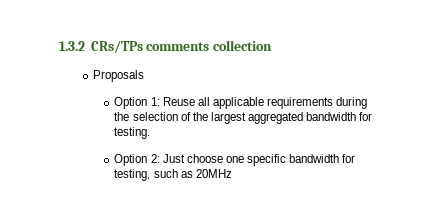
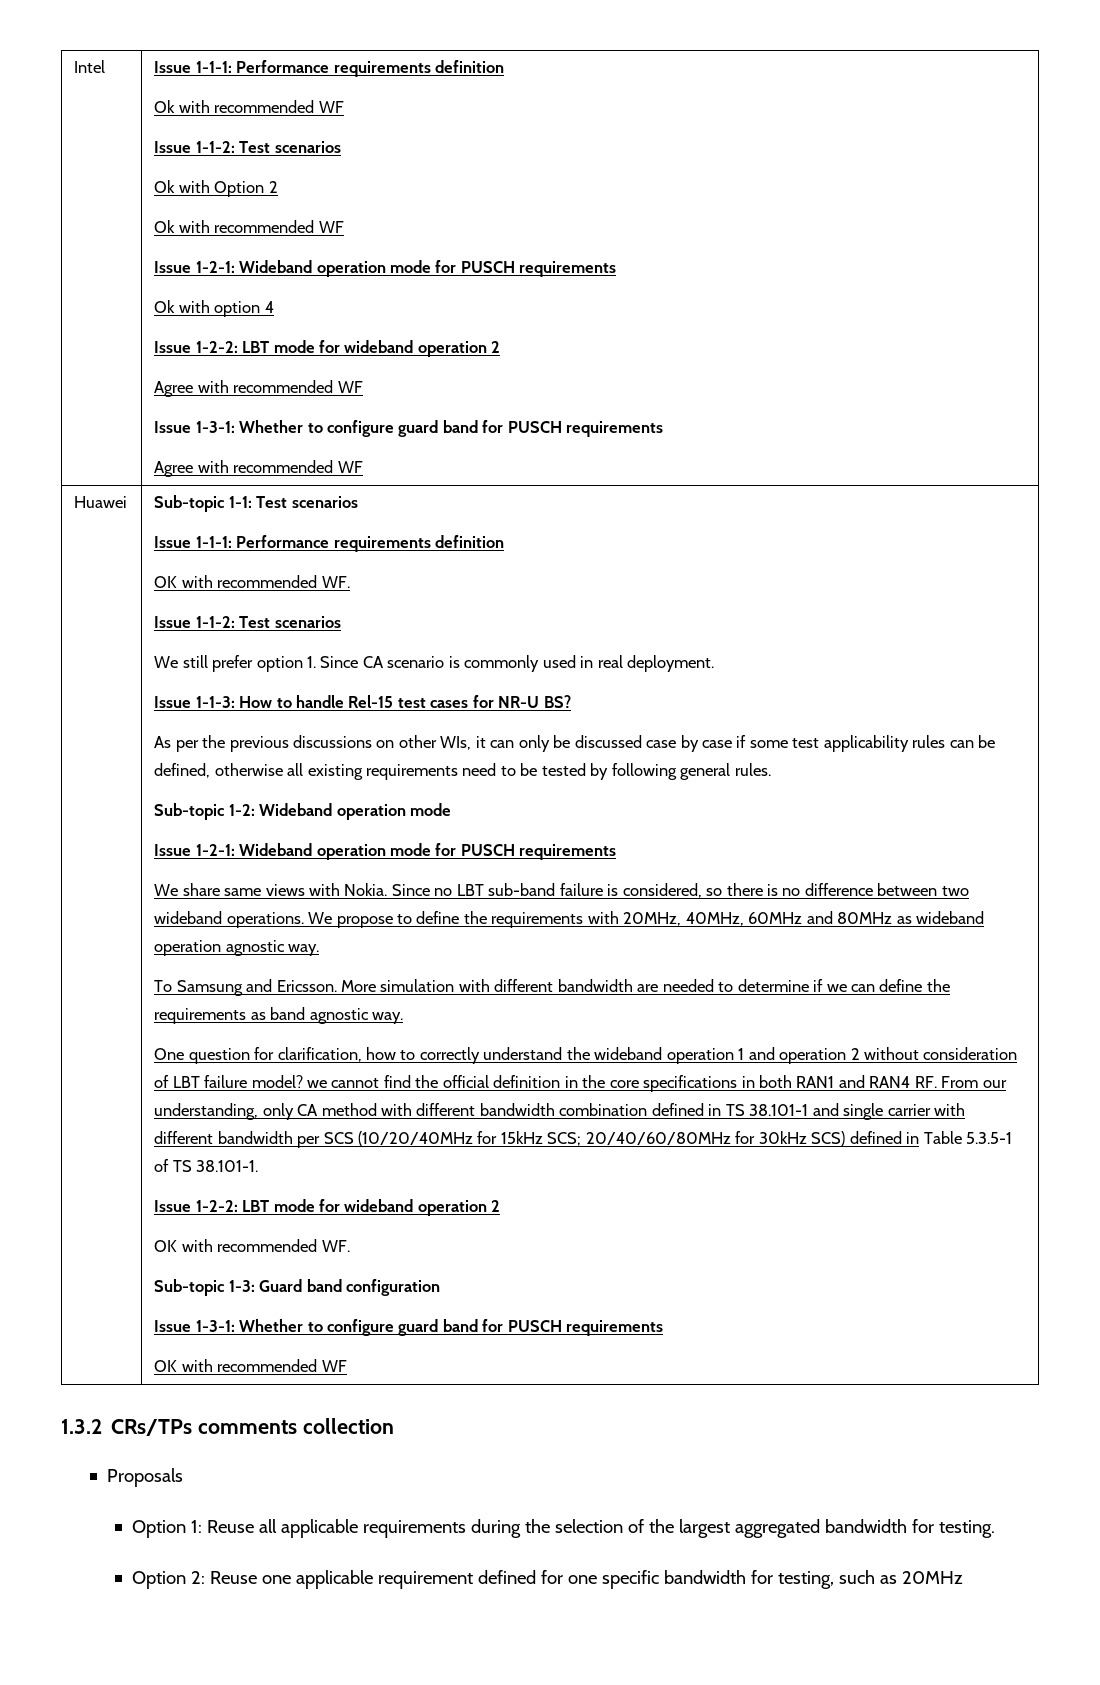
(59, 46) none -> [74,60,106,73] [154,60,505,77] [154,100,344,113] [154,141,341,153] [154,180,278,197] [154,220,344,233] [154,260,617,277] [154,300,274,317] [154,340,501,357] [154,380,363,397] [154,420,664,437] [154,460,363,477] [74,496,128,508] [154,495,358,512] [154,535,505,552] [154,575,350,588] [154,616,341,628] [154,655,715,672] [154,695,571,708] [154,735,996,752] [154,763,771,780] [154,803,452,820] [154,843,617,860] [154,883,969,898] [154,911,985,928] [154,940,320,956] [154,979,950,996] [154,1007,404,1024] [154,1047,1018,1064] [154,1075,1007,1092] [154,1103,966,1120] [154,1131,1013,1148] [154,1159,259,1172] [154,1199,501,1216] [154,1239,350,1252] [154,1279,441,1296] [154,1319,664,1336] [154,1359,347,1372] Intel | Issue 1-1-1: Performance requirements definition // Ok with recommended WF // Issue 1-1-2: Test scenarios // Ok with Option 2 // Ok with recommended WF // Issue 1-2-1: Wideband operation mode for PUSCH requirements // Ok with option 4 // Issue 1-2-2: LBT mode for wideband operation 2 // Agree with recommended WF // Issue 1-3-1: Whether to configure guard band for PUSCH requirements // Agree with recommended WF // Huawei | Sub-topic 1-1: Test scenarios // Issue 1-1-1: Performance requirements definition // OK with recommended WF. // Issue 1-1-2: Test scenarios // We still prefer option 1. Since CA scenario is commonly used in real deployment. // Issue 1-1-3: How to handle Rel-15 test cases for NR-U BS? // As per the previous discussions on other WIs, it can only be discussed case by case if some test applicability rules can be defined, otherwise all existing requirements need to be tested by following general rules. // Sub-topic 1-2: Wideband operation mode // Issue 1-2-1: Wideband operation mode for PUSCH requirements // We share same views with Nokia. Since no LBT sub-band failure is considered, so there is no difference between two wideband operations. We propose to define the requirements with 20MHz, 40MHz, 60MHz and 80MHz as wideband operation agnostic way. // To Samsung and Ericsson. More simulation with different bandwidth are needed to determine if we can define the requirements as band agnostic way. // One question for clarification, how to correctly understand the wideband operation 1 and operation 2 without consideration of LBT failure model? we cannot find the official definition in the core specifications in both RAN1 and RAN4 RF. From our understanding, only CA method with different bandwidth combination defined in TS 38.101-1 and single carrier with different bandwidth per SCS (10/20/40MHz for 15kHz SCS; 20/40/60/80MHz for 30kHz SCS) defined in Table 5.3.5-1 of TS 38.101-1. // Issue 1-2-2: LBT mode for wideband operation 2 // OK with recommended WF. // Sub-topic 1-3: Guard band configuration // Issue 1-3-1: Whether to configure guard band for PUSCH requirements // OK with recommended WF //
[162,154,223,163] Just choose -> [209,1570,563,1589] Reuse one applicable requirement defined for

